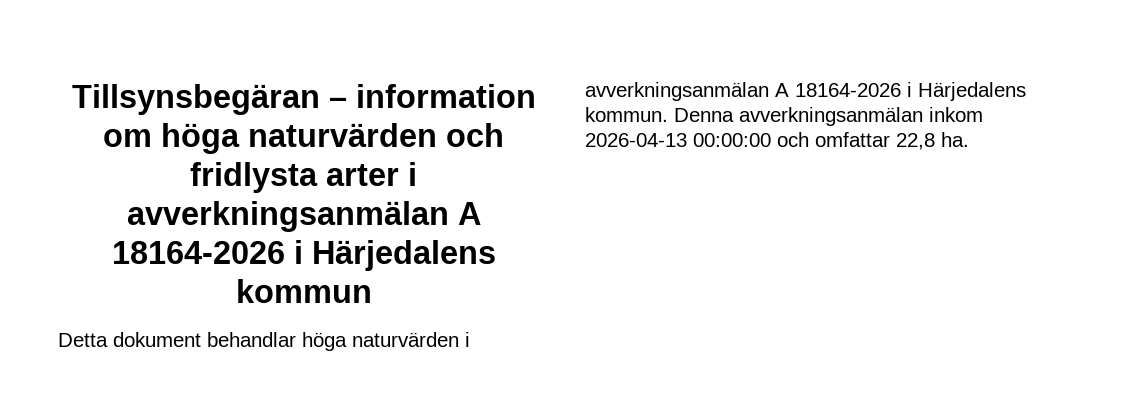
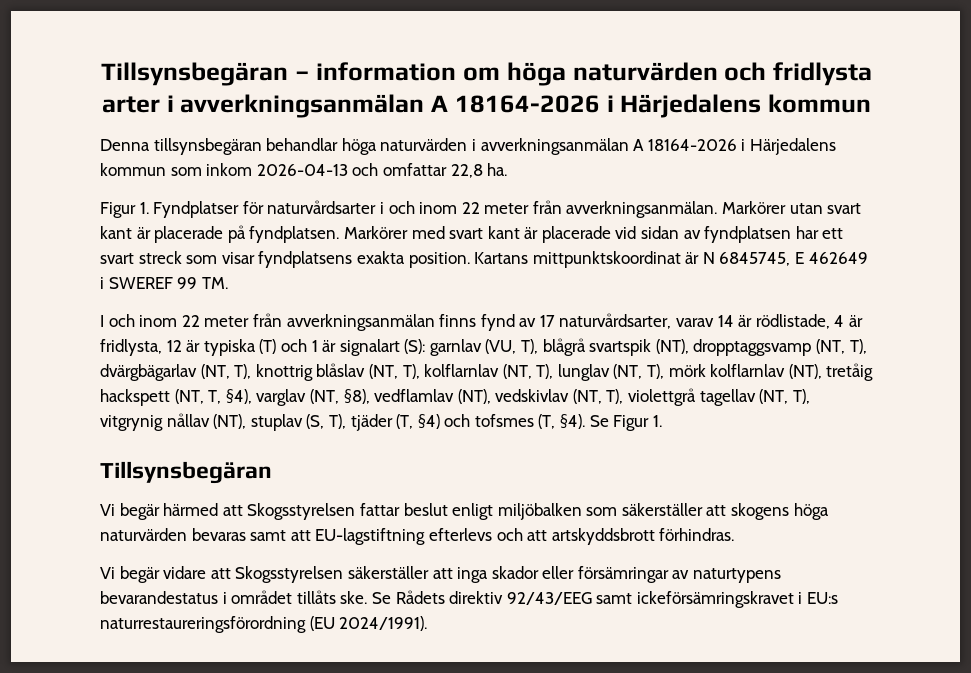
[58,332,201,347] Detta dokument -> [100,138,262,155] Denna tillsynsbegäran
[585,107,923,126] kommun. Denna avverkningsanmälan -> [100,163,202,176] kommun som
[693,133,771,147] 00:00:00 -> (348, 170) none
(969, 139) none -> [100,200,862,218] [100,225,844,243] [100,251,868,268] [100,277,228,289] [100,313,864,331] [100,338,867,356] [100,363,874,381] [100,388,810,406] [100,413,662,431] [100,461,272,484] [100,503,829,520] [100,528,735,545] [100,566,782,583] [100,590,839,608] [100,616,428,633] // Figur 1. Fyndplatser för naturvårdsarter i och inom 22 meter från avverkningsanmälan. Markörer utan svart kant är placerade på fyndplatsen. Markörer med svart kant är placerade vid sidan av fyndplatsen har ett svart streck som visar fyndplatsens exakta position. Kartans mittpunktskoordinat är N 6845745, E 462649 i SWEREF 99 TM. // I och inom 22 meter från avverkningsanmälan finns fynd av 17 naturvårdsarter, varav 14 är rödlistade, 4 är fridlysta, 12 är typiska (T) och 1 är signalart (S): garnlav (VU, T), blågrå svartspik (NT), dropptaggsvamp (NT, T), dvärgbägarlav (NT, T), knottrig blåslav (NT, T), kolflarnlav (NT, T), lunglav (NT, T), mörk kolflarnlav (NT), tretåig hackspett (NT, T, §4), varglav (NT, §8), vedflamlav (NT), vedskivlav (NT, T), violettgrå tagellav (NT, T), vitgrynig nållav (NT), stuplav (S, T), tjäder (T, §4) och tofsmes (T, §4). Se Figur 1. // Tillsynsbegäran // Vi begär härmed att Skogsstyrelsen fattar beslut enligt miljöbalken som säkerställer att skogens höga naturvärden bevaras samt att EU-lagstiftning efterlevs och att artskyddsbrott förhindras. // Vi begär vidare att Skogsstyrelsen säkerställer att inga skador eller försämringar av naturtypens bevarandestatus i området tillåts ske. Se Rådets direktiv 92/43/EEG samt ickeförsämringskravet i EU:s naturrestaureringsförordning (EU 2024/1991).

